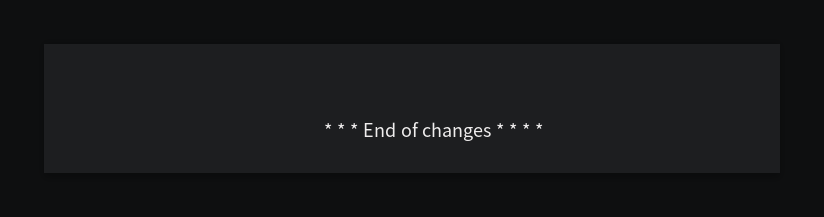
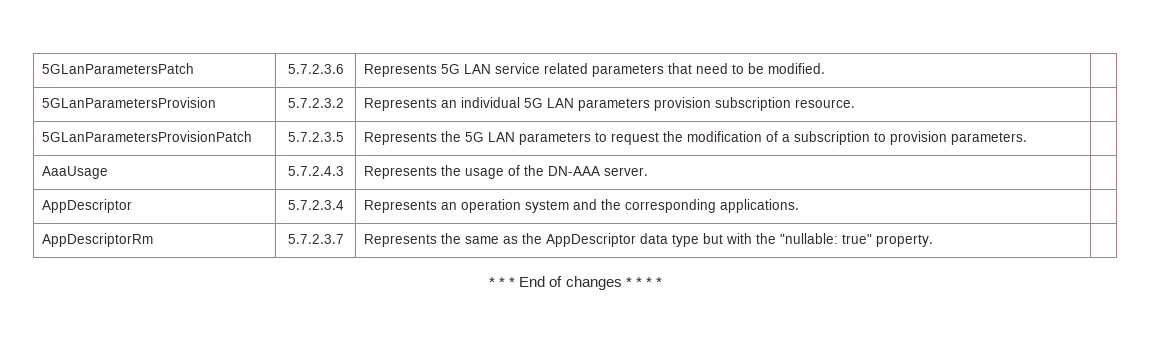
(324, 130) none -> [41,63,194,74] [287,64,344,74] [363,63,825,77] [41,97,216,108] [287,98,344,108] [363,97,855,111] [41,131,252,142] [287,132,344,142] [363,131,1027,145] [41,166,108,179] [287,166,344,176] [363,165,648,179] [41,199,132,213] [287,200,344,210] [363,199,799,213] [41,233,153,247] [287,234,344,244] [363,233,933,247] 5GLanParametersPatch | 5.7.2.3.6 | Represents 5G LAN service related parameters that need to be modified. | // 5GLanParametersProvision | 5.7.2.3.2 | Represents an individual 5G LAN parameters provision subscription resource. | // 5GLanParametersProvisionPatch | 5.7.2.3.5 | Represents the 5G LAN parameters to request the modification of a subscription to provision parameters. | // AaaUsage | 5.7.2.4.3 | Represents the usage of the DN-AAA server. | // AppDescriptor | 5.7.2.3.4 | Represents an operation system and the corresponding applications. | // AppDescriptorRm | 5.7.2.3.7 | Represents the same as the AppDescriptor data type but with the "nullable: true" property. | //

